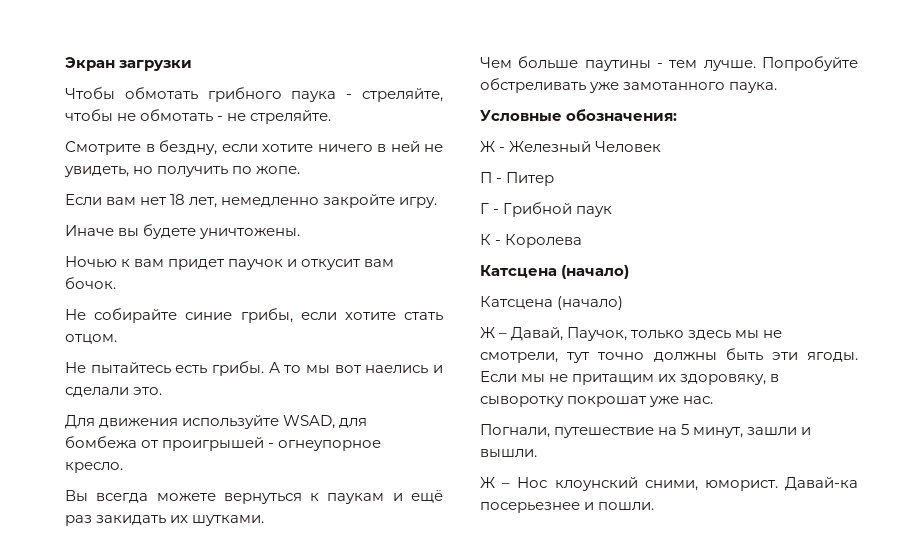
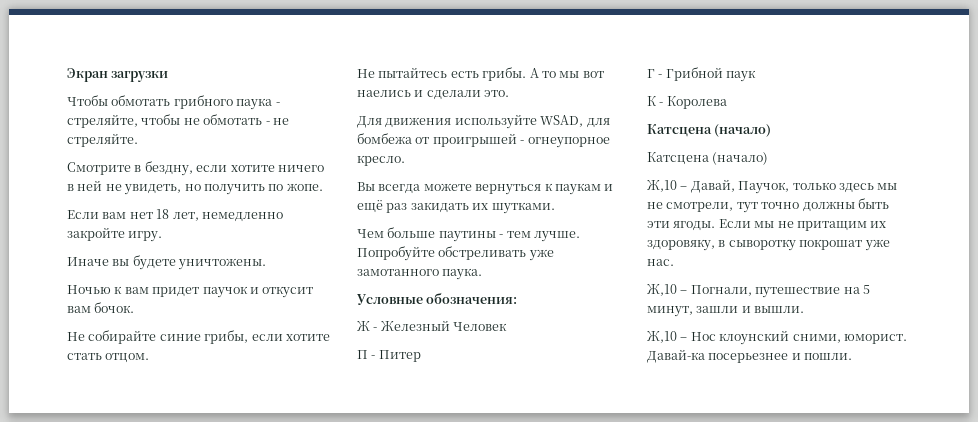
[480,327,495,338] Ж -> [647,180,677,192] Ж,10
(714, 400) none -> [647,284,688,296] Ж,10 –
[480,477,495,488] Ж -> [647,331,677,343] Ж,10

